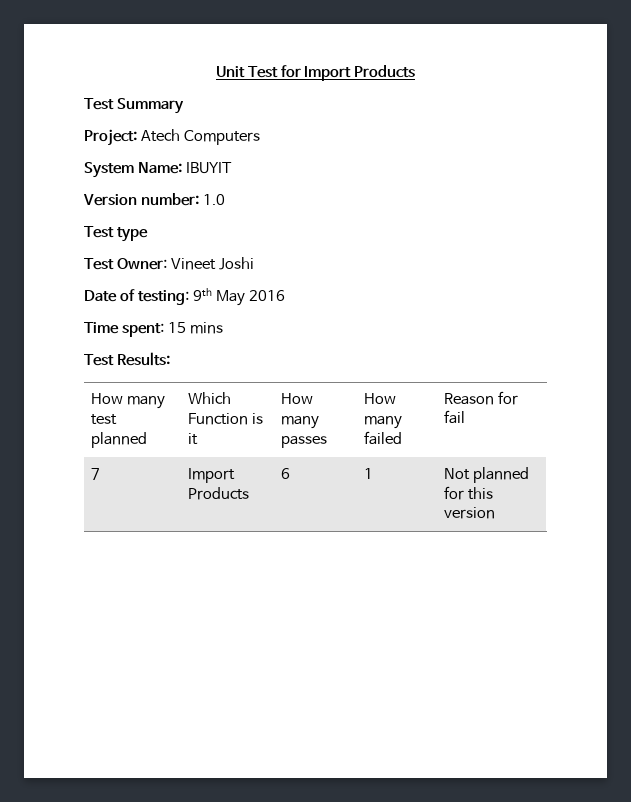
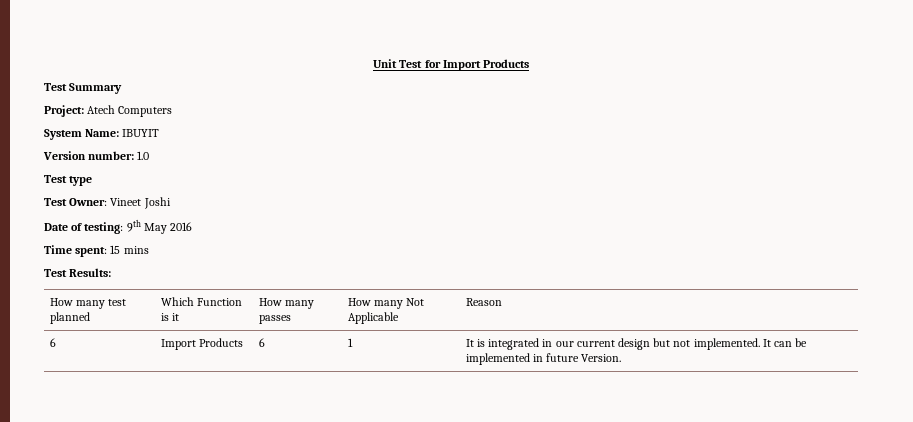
[364,431,403,445] failed -> [406,298,425,306] [347,312,399,324] Not Applicable
[498,391,519,405] [444,410,466,424] [91,468,101,480] for fail // 7 -> [49,338,56,347] // 6
[444,467,530,483] [444,486,494,500] [444,507,496,519] Not planned for this version -> [465,338,808,350] [465,353,622,365] It is integrated in our current design but not implemented. It can be implemented in future Version.

